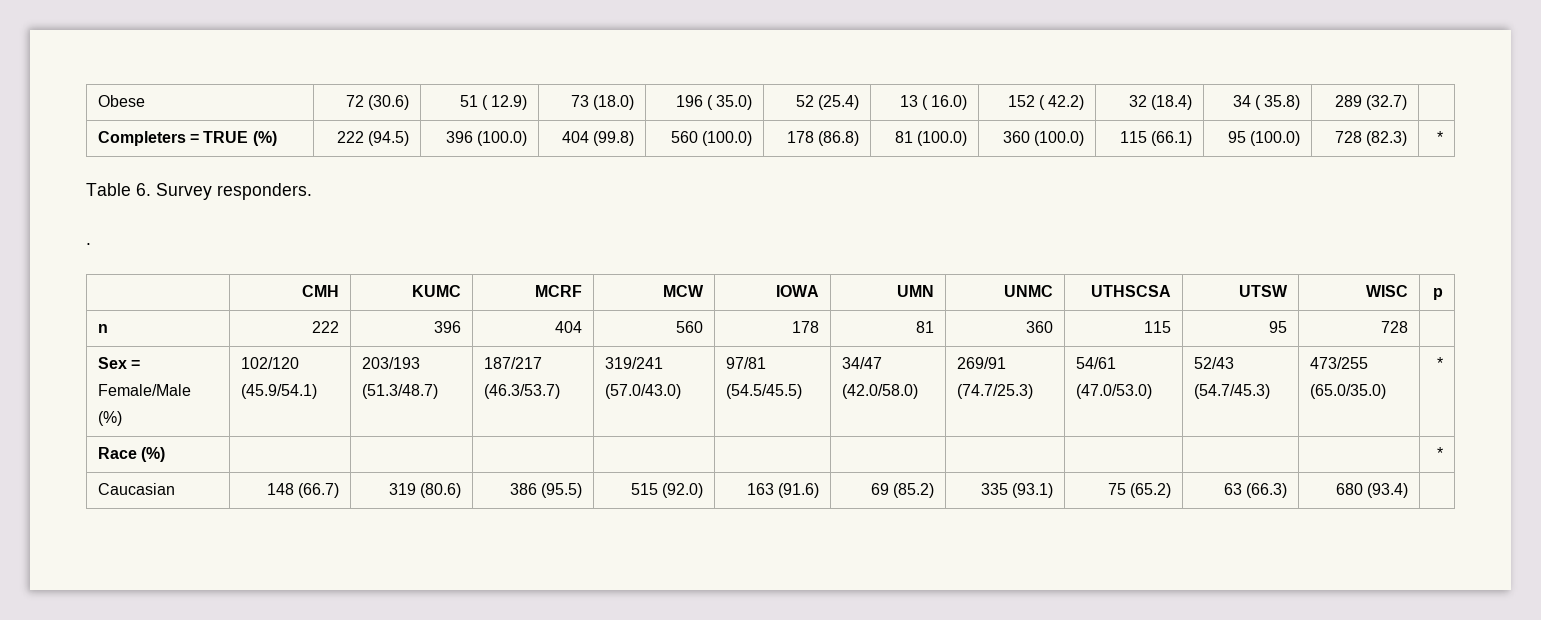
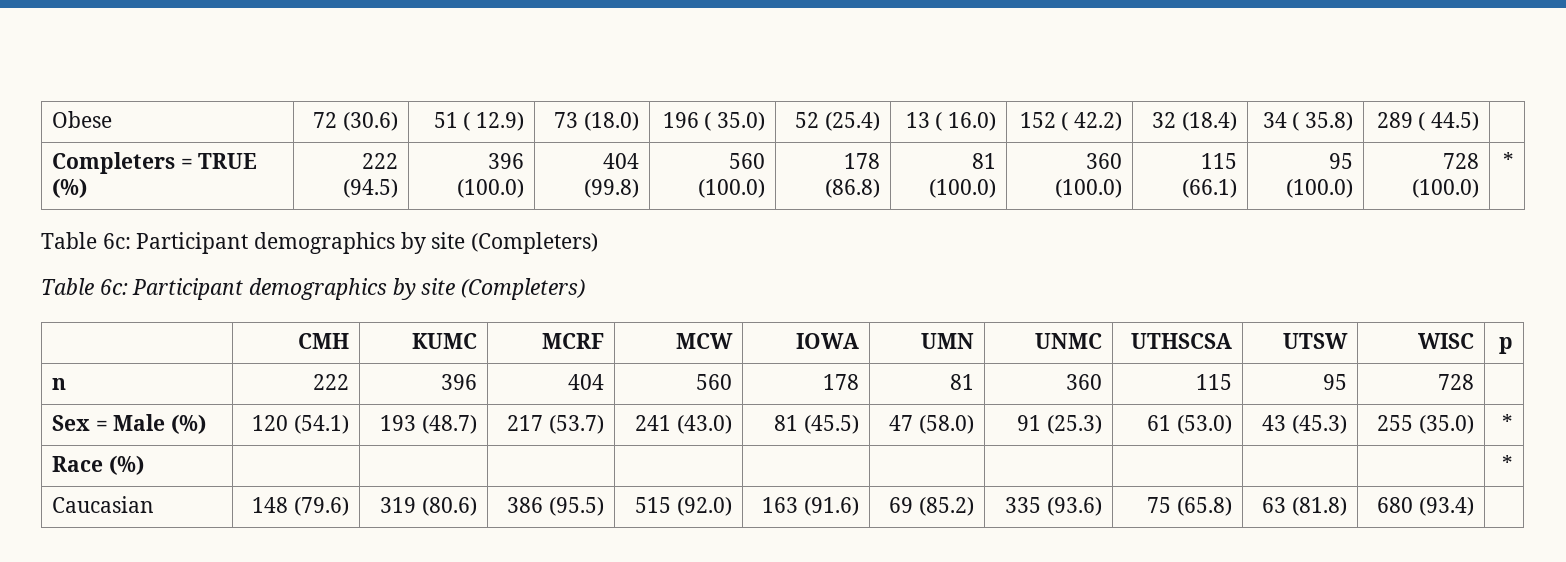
[1366,95,1408,110] (32.7) -> [1418,112,1479,131] ( 44.5)
[1366,131,1408,146] (82.3) -> [1411,179,1479,198] (100.0)
[136,183,312,200] [86,243,91,245] 6. Survey responders. // . -> [102,232,599,254] [41,278,586,300] 6c: Participant demographics by site (Completers) // Table 6c: Participant demographics by site (Completers)
[97,384,191,396] [97,411,122,426] [240,357,299,369] [240,384,317,399] [361,357,420,369] [361,384,438,399] [483,357,542,369] [483,384,560,399] [604,357,663,369] [604,384,681,399] [725,357,766,369] [725,384,802,399] [841,357,882,369] [841,384,918,399] [956,357,1006,369] [956,384,1033,399] [1075,357,1116,369] [1075,384,1152,399] [1193,357,1234,369] [1193,384,1270,399] [1309,357,1368,369] [1309,384,1386,399] Female/Male (%) | 102/120 (45.9/54.1) | 203/193 (51.3/48.7) | 187/217 (46.3/53.7) | 319/241 (57.0/43.0) | 97/81 (54.5/45.5) | 34/47 (42.0/58.0) | 269/91 (74.7/25.3) | 54/61 (47.0/53.0) | 52/43 (54.7/45.3) | 473/255 (65.0/35.0) -> [113,414,207,434] [252,415,349,434] [380,415,477,434] [507,415,604,434] [635,415,732,434] [774,415,859,434] [889,415,974,434] [1017,415,1102,434] [1147,415,1232,434] [1262,415,1347,434] [1377,415,1474,434] Male (%) | 120 (54.1) | 193 (48.7) | 217 (53.7) | 241 (43.0) | 81 (45.5) | 47 (58.0) | 91 (25.3) | 61 (53.0) | 43 (45.3) | 255 (35.0)
[298,483,340,498] (66.7) -> [293,497,349,516] (79.6)
[1012,483,1054,498] (93.1) -> [1046,497,1102,516] (93.6)
[1130,483,1172,498] (65.2) -> [1176,497,1232,516] (65.8)
[1246,483,1288,498] (66.3) -> [1291,497,1347,516] (81.8)

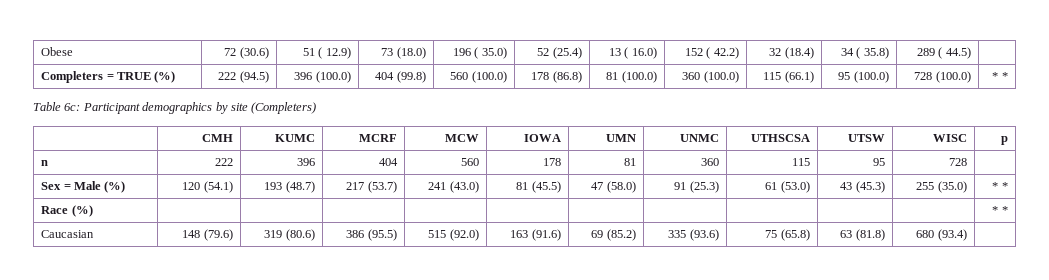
[41,232,599,254] // Table 6c: Participant demographics by site (Completers) -> [1001,72,1008,80] *
(1513, 422) none -> [1001,182,1008,190] *
(1513, 463) none -> [1001,206,1008,214] *

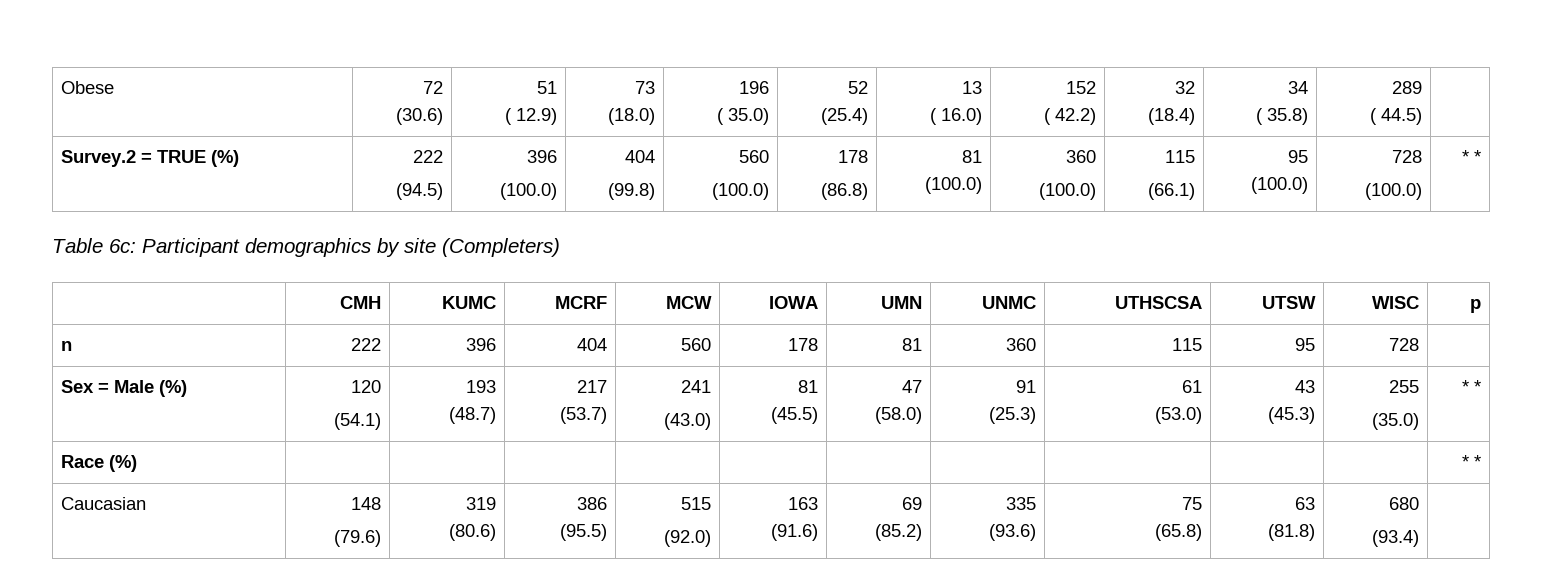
(237, 52) none -> (443, 87) //
(316, 52) none -> (557, 87) //
(394, 52) none -> (655, 87) //
(472, 52) none -> (769, 87) //
(550, 52) none -> (868, 87) //
(622, 52) none -> (982, 87) //
(704, 52) none -> (1096, 87) //
(782, 52) none -> (1195, 87) //
(855, 52) none -> (1308, 87) //
(936, 52) none -> (1422, 87) //
[41,71,104,83] Completers -> [61,150,137,167] Survey.2
(237, 76) none -> (443, 156) //
(313, 76) none -> (557, 156) //
(395, 76) none -> (655, 156) //
(469, 76) none -> (769, 156) //
(550, 76) none -> (868, 156) //
(619, 76) none -> (982, 156) //
(701, 76) none -> (1096, 156) //
(782, 76) none -> (1195, 156) //
(851, 76) none -> (1308, 156) //
(933, 76) none -> (1422, 156) //
(201, 186) none -> (381, 386) //
(283, 186) none -> (496, 386) //
(365, 186) none -> (607, 386) //
(447, 186) none -> (711, 386) //
(529, 186) none -> (818, 386) //
(604, 186) none -> (922, 386) //
(687, 186) none -> (1036, 386) //
(778, 186) none -> (1202, 386) //
(853, 186) none -> (1315, 386) //
(935, 186) none -> (1419, 386) //
(201, 234) none -> (381, 503) //
(283, 234) none -> (496, 503) //
(365, 234) none -> (607, 503) //
(447, 234) none -> (711, 503) //
(529, 234) none -> (818, 503) //
(604, 234) none -> (922, 503) //
(687, 234) none -> (1036, 503) //
(778, 234) none -> (1202, 503) //
(853, 234) none -> (1315, 503) //
(935, 234) none -> (1419, 503) //

